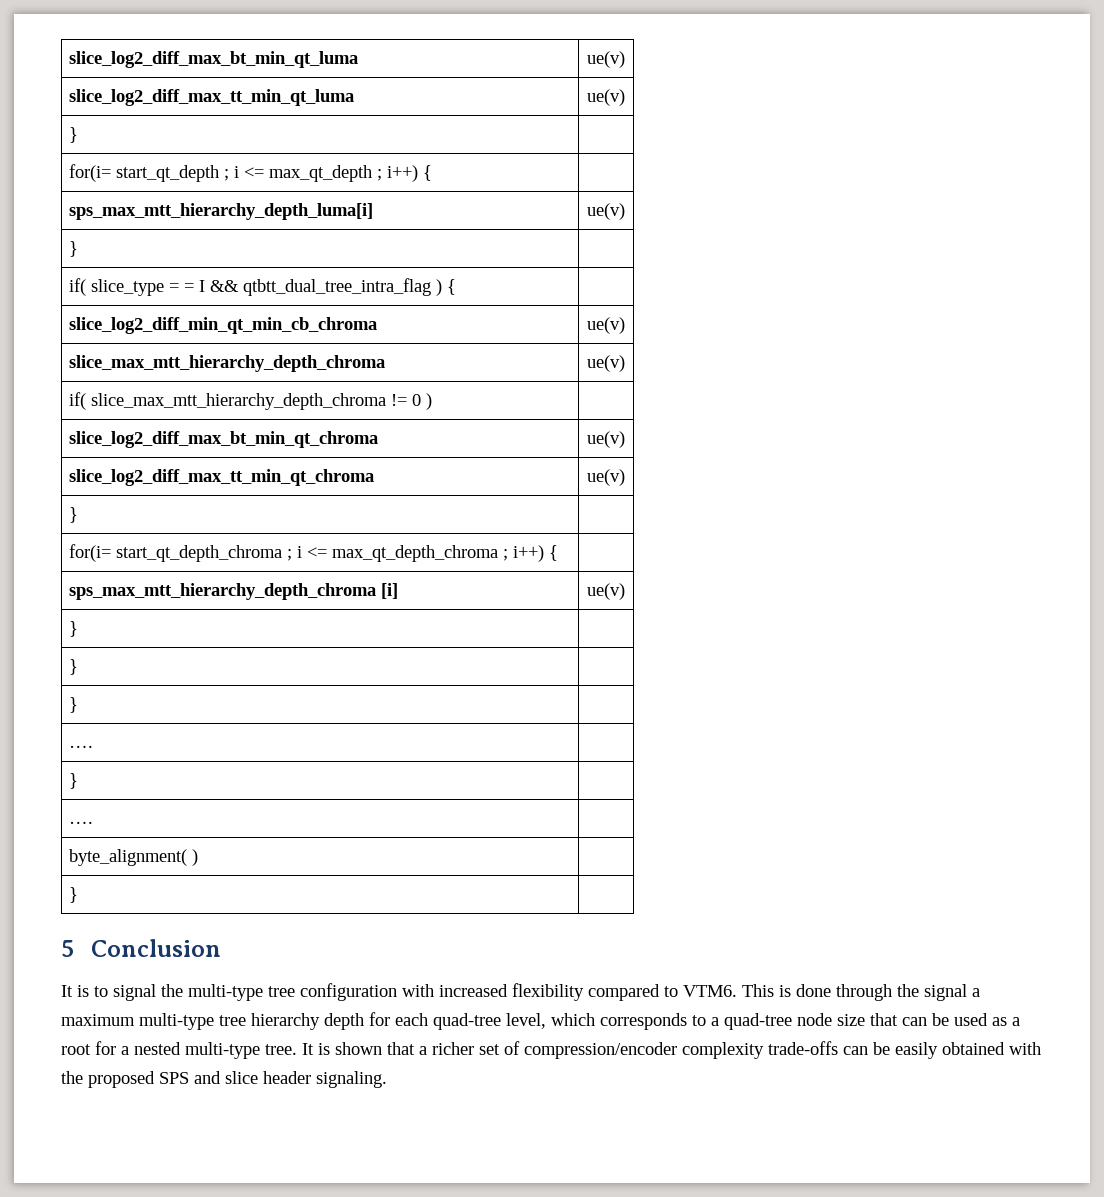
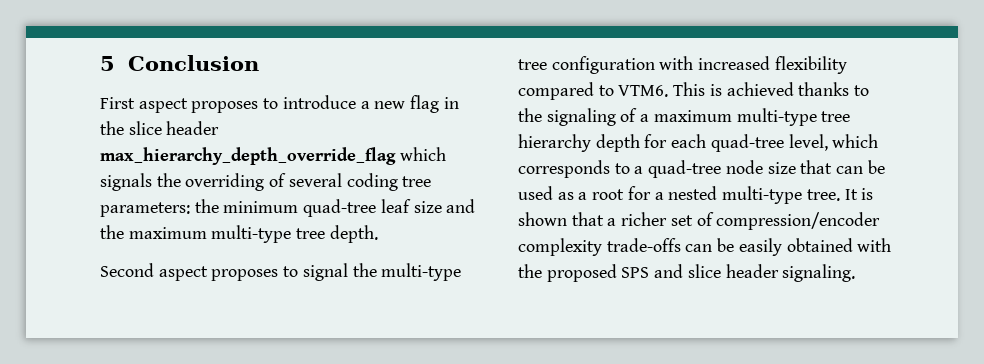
[68,51,358,68] [587,51,625,68] [68,89,354,106] [587,89,625,106] [68,127,78,143] [68,164,432,182] [68,203,373,220] [587,203,625,220] [68,241,78,257] [68,278,456,296] [68,317,377,334] [587,317,625,334] [68,355,385,372] [587,355,625,372] [68,392,432,410] [68,431,378,448] [587,431,625,448] [68,469,374,486] [587,469,625,486] [68,507,78,523] [68,544,558,562] [68,583,398,600] [587,583,625,600] [68,621,78,637] [68,659,78,675] [68,697,78,713] [68,745,93,748] [68,773,78,789] [68,821,93,824] [68,849,198,866] [68,887,78,903] [61,939,222,957] [61,985,89,997] slice_log2_diff_max_bt_min_qt_luma | ue(v) // slice_log2_diff_max_tt_min_qt_luma | ue(v) // } | // for(i= start_qt_depth ; i <= max_qt_depth ; i++) { | // sps_max_mtt_hierarchy_depth_luma[i] | ue(v) // } | // if( slice_type = = I && qtbtt_dual_tree_intra_flag ) { | // slice_log2_diff_min_qt_min_cb_chroma | ue(v) // slice_max_mtt_hierarchy_depth_chroma | ue(v) // if( slice_max_mtt_hierarchy_depth_chroma != 0 ) | // slice_log2_diff_max_bt_min_qt_chroma | ue(v) // slice_log2_diff_max_tt_min_qt_chroma | ue(v) // } | // for(i= start_qt_depth_chroma ; i <= max_qt_depth_chroma ; i++) { | // sps_max_mtt_hierarchy_depth_chroma [i] | ue(v) // } | // } | // } | // …. | // } | // …. | // byte_alignment( ) | // } | // 5 Conclusion // It is -> [100,55,259,71] [100,95,459,113] [100,121,220,135] [100,147,446,165] [100,173,432,191] [100,199,476,217] [100,225,378,243] [100,263,279,281] 5 Conclusion // First aspect proposes to introduce a new flag in the slice header max_hierarchy_depth_override_flag which signals the overriding of several coding tree parameters: the minimum quad-tree leaf size and the maximum multi-type tree depth. // Second aspect proposes
[796,984,967,1001] done through the signal -> [726,82,870,96] [518,108,638,126] achieved thanks to the signaling of

